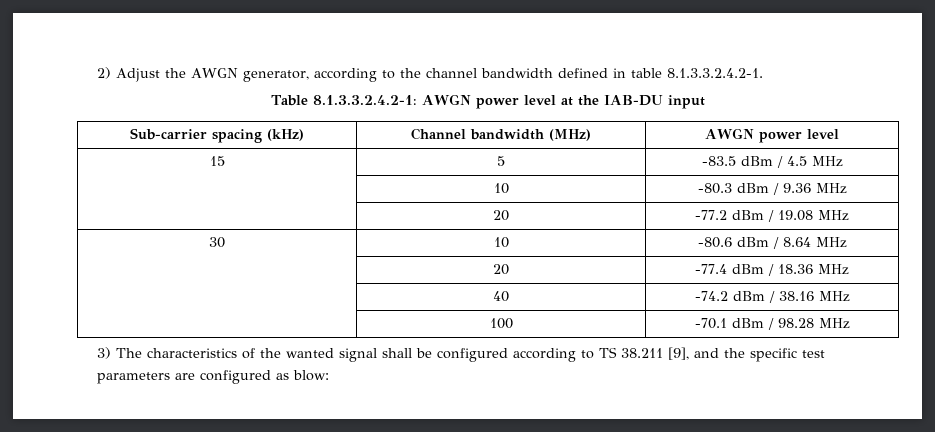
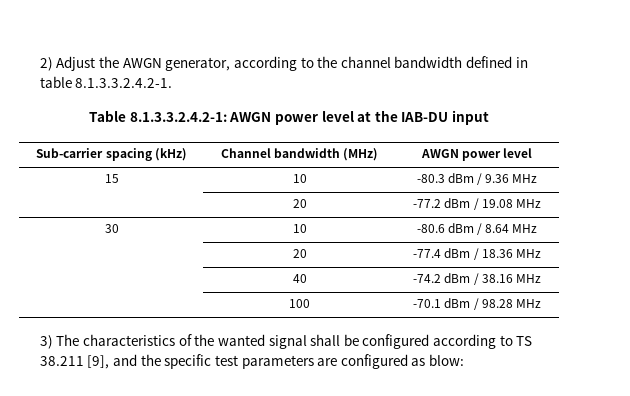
[497,156,505,166] [701,156,843,168] | 5 | -83.5 dBm / 4.5 MHz // -> (119, 178) none

